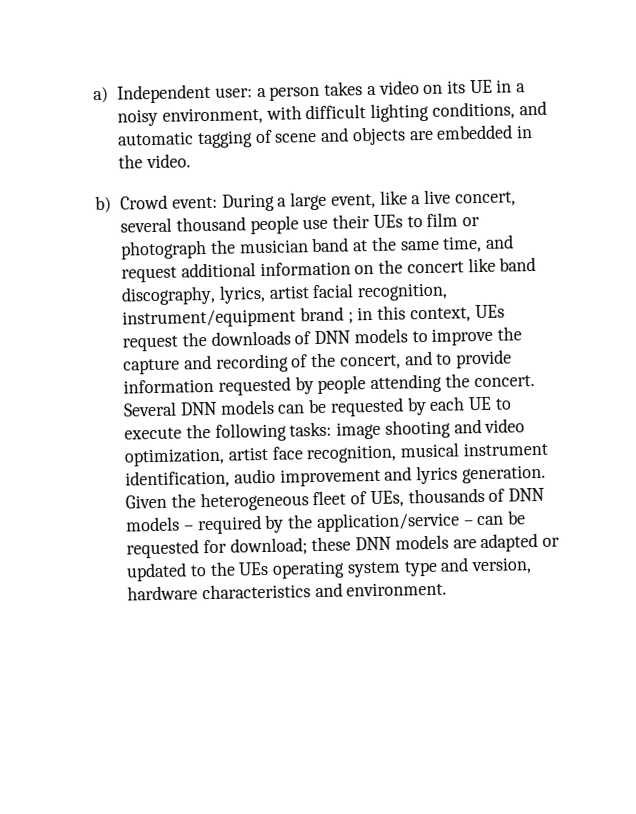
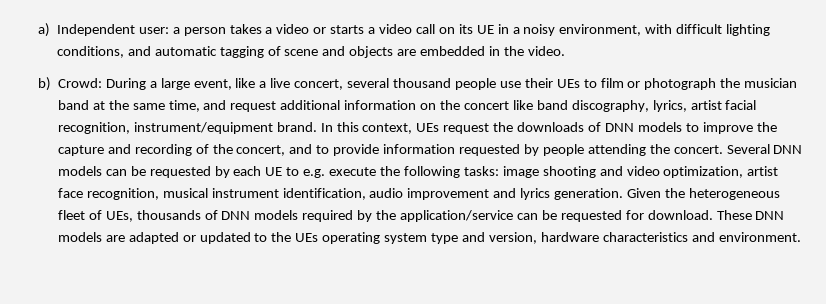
(420, 87) none -> [313,24,435,34] or starts a video call
[120,194,218,210] Crowd event: -> [57,78,102,88] Crowd:
[299,306,374,324] brand ; in -> [276,122,333,132] brand. In
(512, 404) none -> [303,169,326,178] e.g.
[183,525,194,531] – -> (299, 215) none
[463,520,474,526] – -> (514, 216) none
[229,536,352,556] download; these -> [647,210,752,220] download. These

